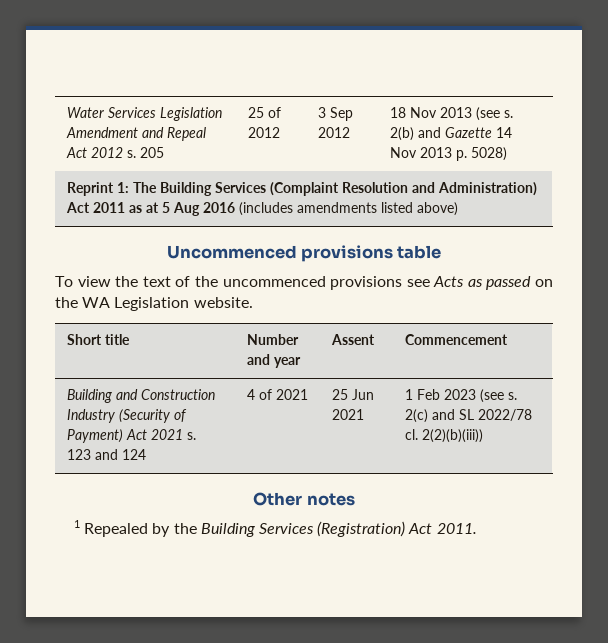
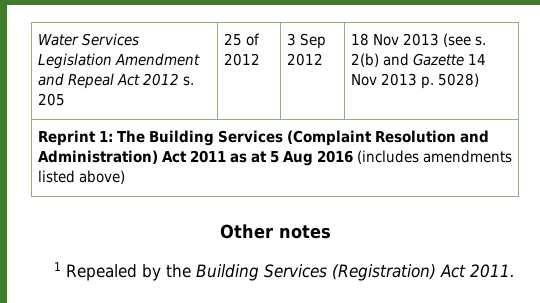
[166,245,442,262] [55,276,553,290] [55,297,253,311] [67,334,131,345] [247,334,300,345] [247,354,302,368] [331,334,376,345] [405,334,509,345] [67,389,216,403] [67,409,188,423] [67,429,197,443] [67,449,147,460] [247,389,309,400] [332,389,375,400] [332,409,365,420] [405,389,518,403] [405,409,533,423] [405,429,484,443] // Uncommenced provisions table // To view the text of the uncommenced provisions see Acts as passed on the WA Legislation website. // Short title | Number and year | Assent | Commencement // Building and Construction Industry (Security of Payment) Act 2021 s. 123 and 124 | 4 of 2021 | 25 Jun 2021 | 1 Feb 2023 (see s. 2(c) and SL 2022/78 cl. 2(2)(b)(iii)) -> (125, 177) none

